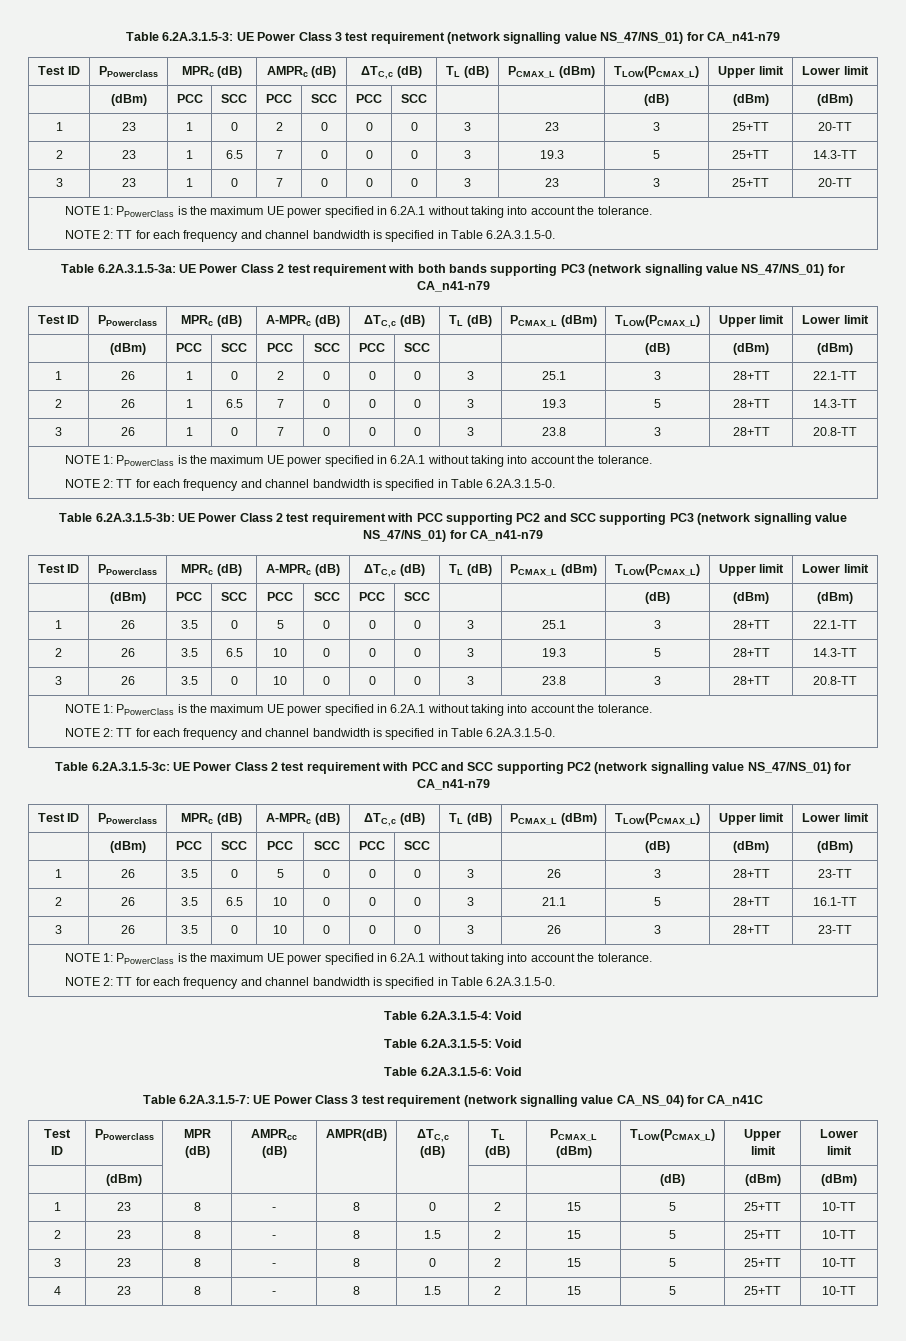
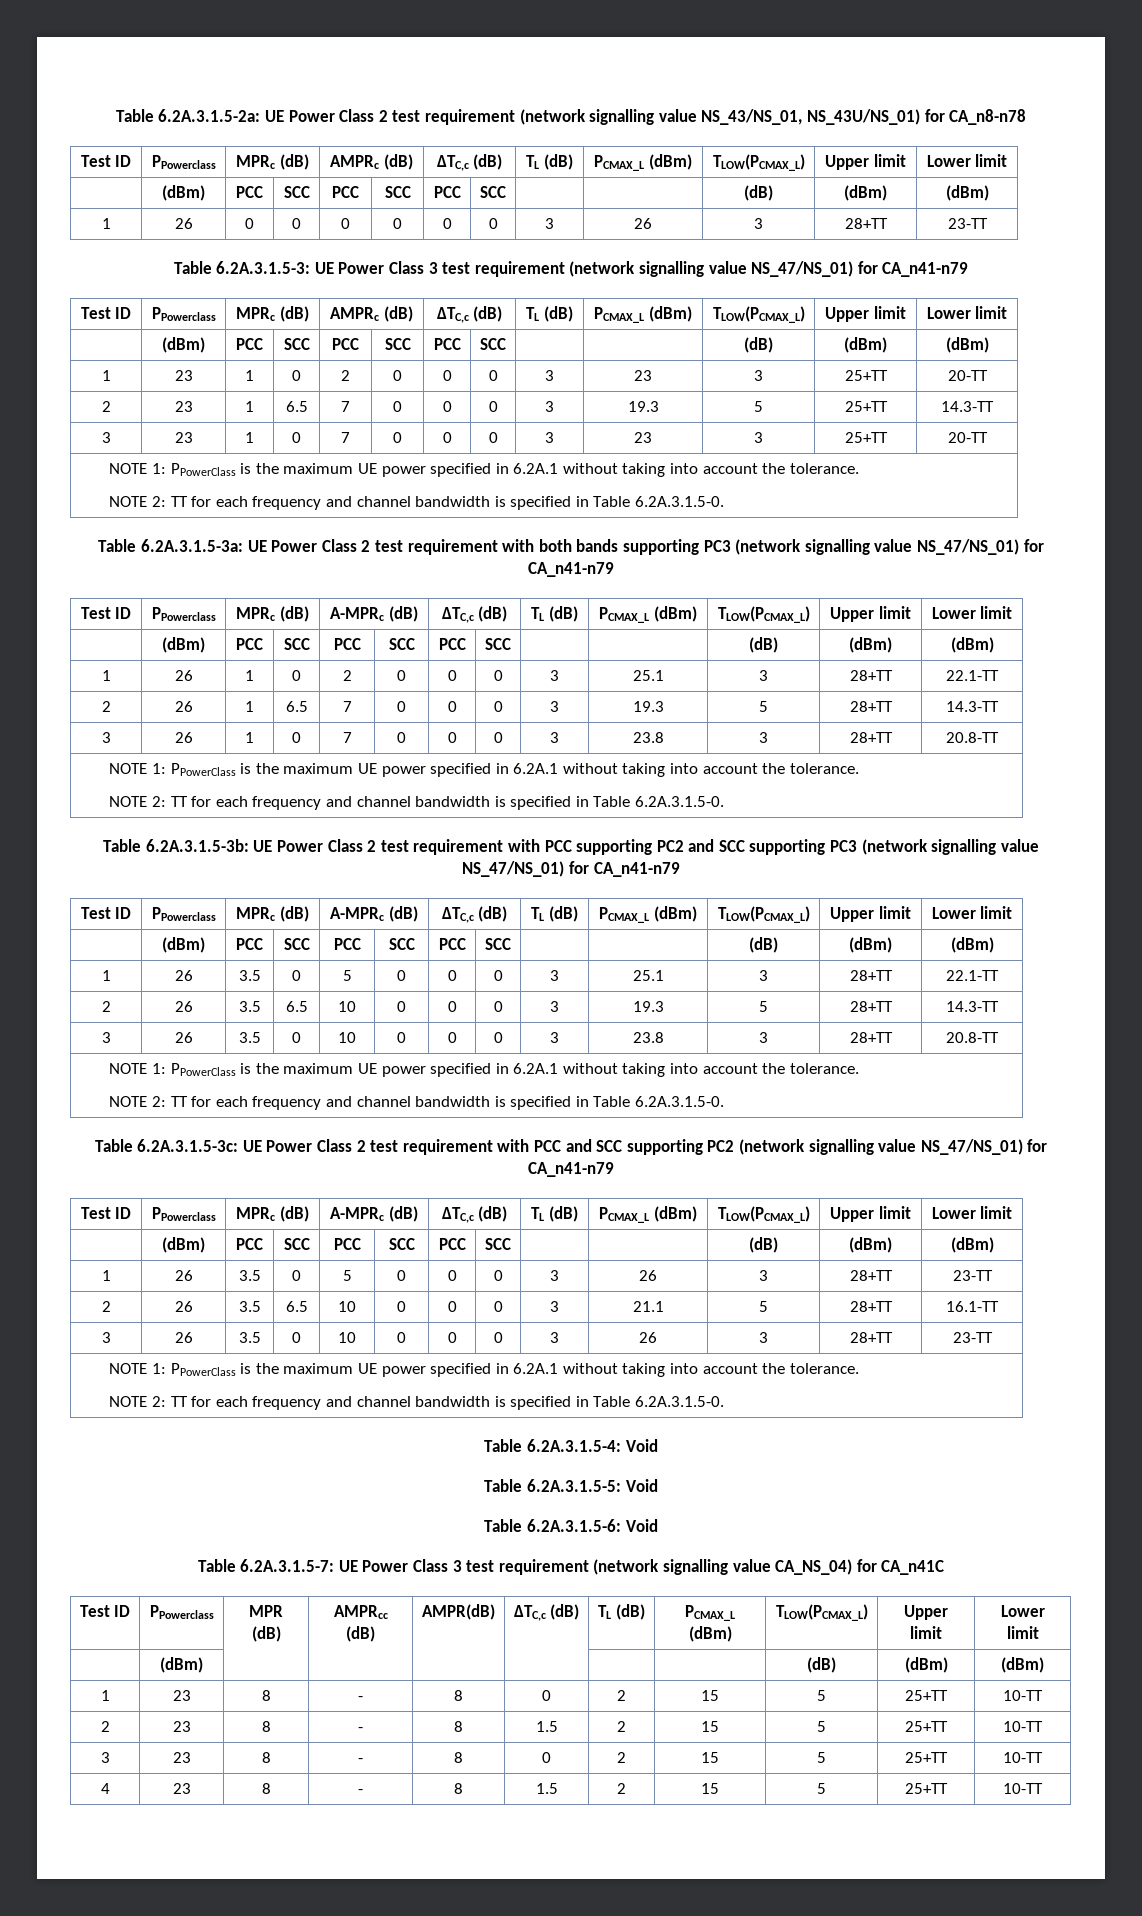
[126,32,160,41] Table -> [115,109,1027,125] [80,155,132,167] [151,155,216,169] [236,154,309,170] [330,154,413,170] [436,154,503,171] [526,154,573,170] [594,154,692,171] [712,154,805,171] [825,154,906,170] [926,154,1008,167] [162,185,205,201] [236,186,263,198] [283,186,310,198] [332,186,359,198] [384,186,411,198] [433,186,461,198] [480,186,506,198] [744,185,773,201] [844,185,887,201] [945,185,989,201] [101,218,111,229] [174,218,193,229] [245,218,254,229] [292,218,301,229] [341,218,350,229] [393,218,402,229] [442,218,452,229] [488,218,498,229] [545,218,554,229] [634,218,652,229] [754,218,763,229] [844,218,888,229] [947,218,988,229] [173,261,212,274] Table 6.2A.3.1.5-2a: UE Power Class 2 test requirement (network signalling value NS_43/NS_01, NS_43U/NS_01) for CA_n8-n78 // Test ID | PPowerclass | MPRc (dB) | AMPRc (dB) | ΔTC,c (dB) | TL (dB) | PCMAX_L (dBm) | TLOW(PCMAX_L) | Upper limit | Lower limit // | (dBm) | PCC | SCC | PCC | SCC | PCC | SCC | | | (dB) | (dBm) | (dBm) // 1 | 26 | 0 | 0 | 0 | 0 | 0 | 0 | 3 | 26 | 3 | 28+TT | 23-TT // Table

